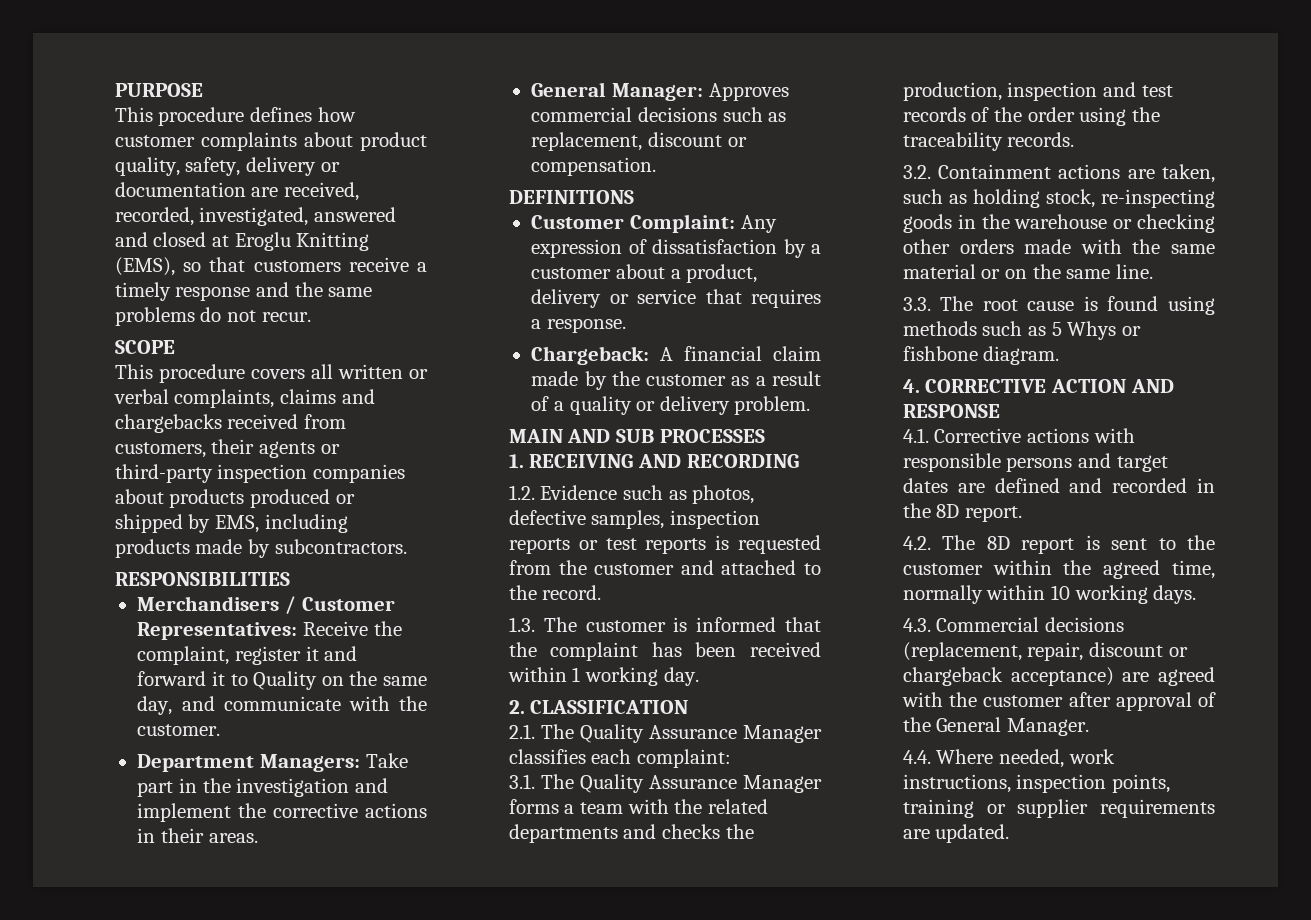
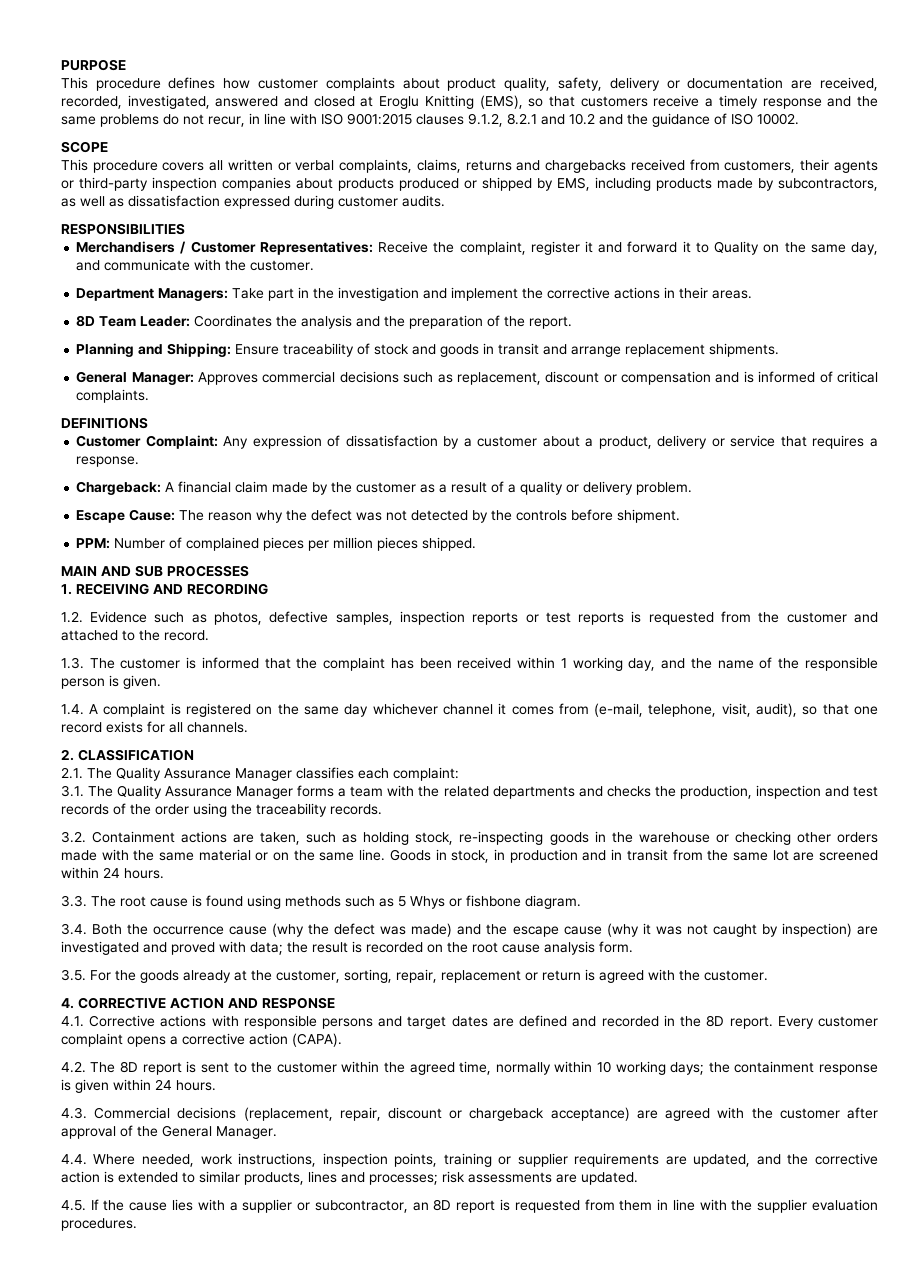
[261,312,311,322] recur. -> [207,113,799,127] recur, in line with ISO 9001:2015 clauses 9.1.2, 8.2.1 and 10.2 and the guidance of ISO 10002.
[279,389,336,404] claims -> [416,159,512,173] claims, returns
[274,539,407,554] subcontractors. -> [778,178,879,191] [60,195,445,209] subcontractors, as well as dissatisfaction expressed during customer audits.
(258, 838) none -> [76,315,573,329] [76,343,780,357] // 8D Team Leader: Coordinates the analysis and the preparation of the report. // Planning and Shipping: Ensure traceability of stock and goods in transit and arrange replacement shipments.
[531,157,657,176] compensation. -> [621,371,879,385] [76,389,150,403] compensation and is informed of critical complaints.
(811, 405) none -> [76,509,681,523] [76,537,477,551] // Escape Cause: The reason why the defect was not detected by the controls before shipment. // PPM: Number of complained pieces per million pieces shipped.
[663,667,699,686] day. -> [628,657,878,671] [60,675,161,689] [60,703,879,717] [60,721,248,733] day, and the name of the responsible person is given. // 1.4. A complaint is registered on the same day whichever channel it comes from (e-mail, telephone, visit, audit), so that one record exists for all channels.
(1153, 271) none -> [389,849,878,863] [60,867,164,879] Goods in stock, in production and in transit from the same lot are screened within 24 hours.
(1060, 355) none -> [60,923,878,937] [60,941,633,955] [60,969,768,983] // 3.4. Both the occurrence cause (why the defect was made) and the escape cause (why it was not caught by inspection) are investigated and proved with data; the result is recorded on the root cause analysis form. // 3.5. For the goods already at the customer, sorting, repair, replacement or return is agreed with the customer.
(1022, 514) none -> [777,1016,879,1029] [60,1033,342,1047] Every customer complaint opens a corrective action (CAPA).
[1153,585,1197,604] days. -> [670,1061,879,1075] [60,1079,216,1093] days; the containment response is given within 24 hours.
[935,824,1010,843] updated. -> [693,1153,878,1167] [60,1171,638,1185] [60,1199,878,1213] [60,1218,137,1231] updated, and the corrective action is extended to similar products, lines and processes; risk assessments are updated. // 4.5. If the cause lies with a supplier or subcontractor, an 8D report is requested from them in line with the supplier evaluation procedures.

